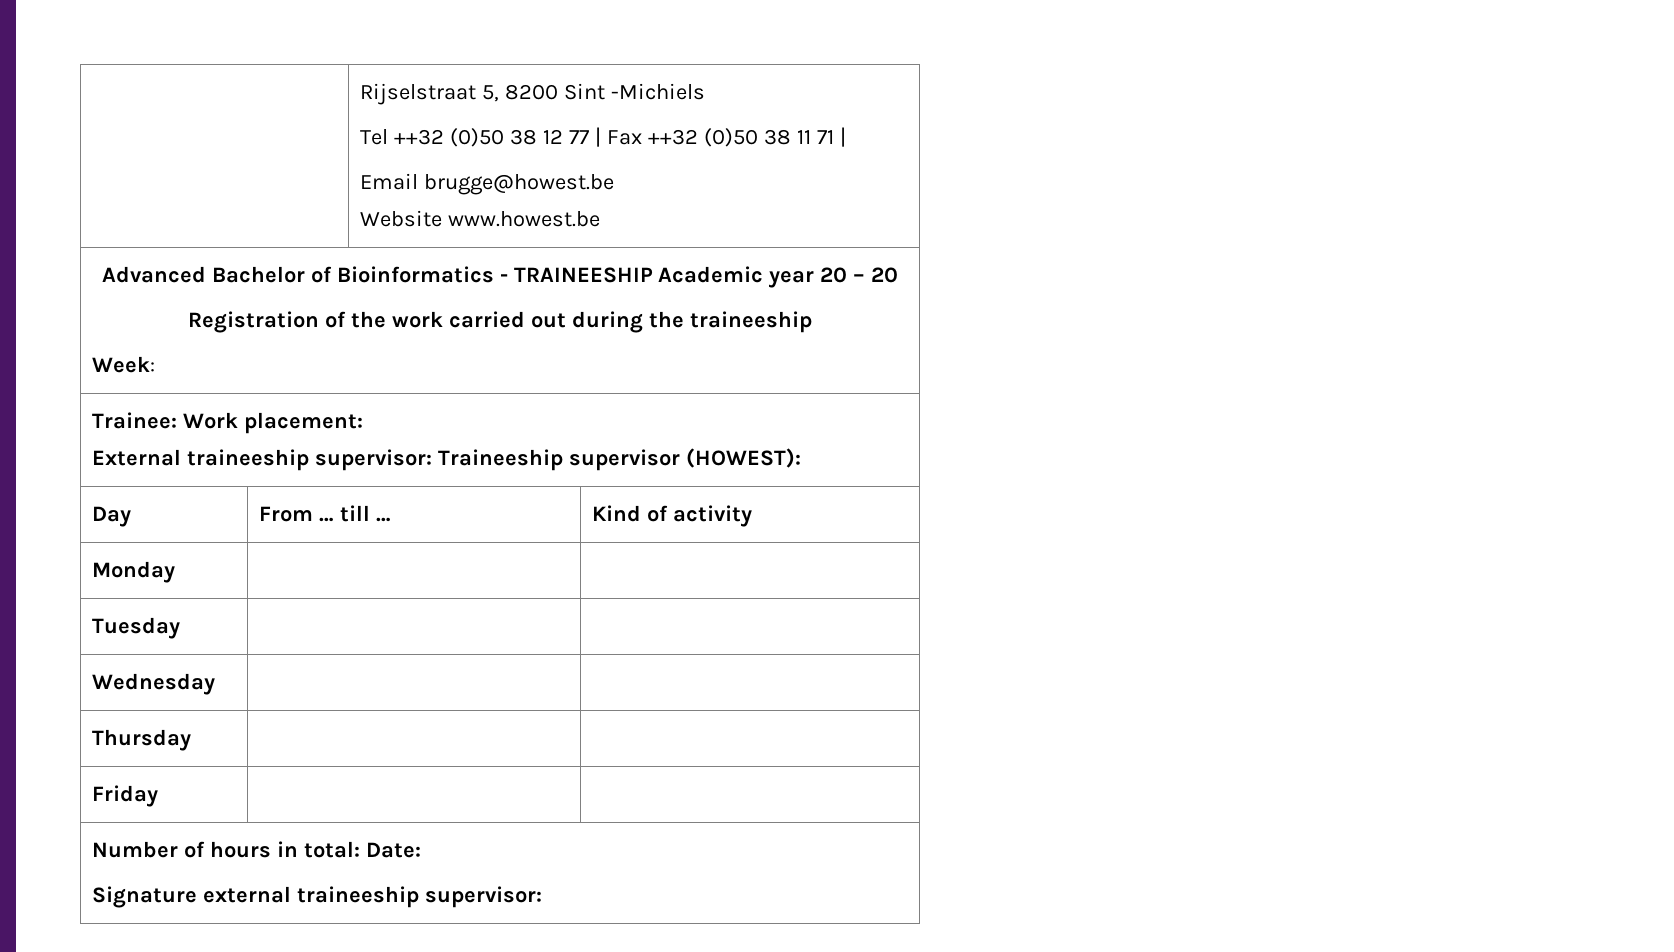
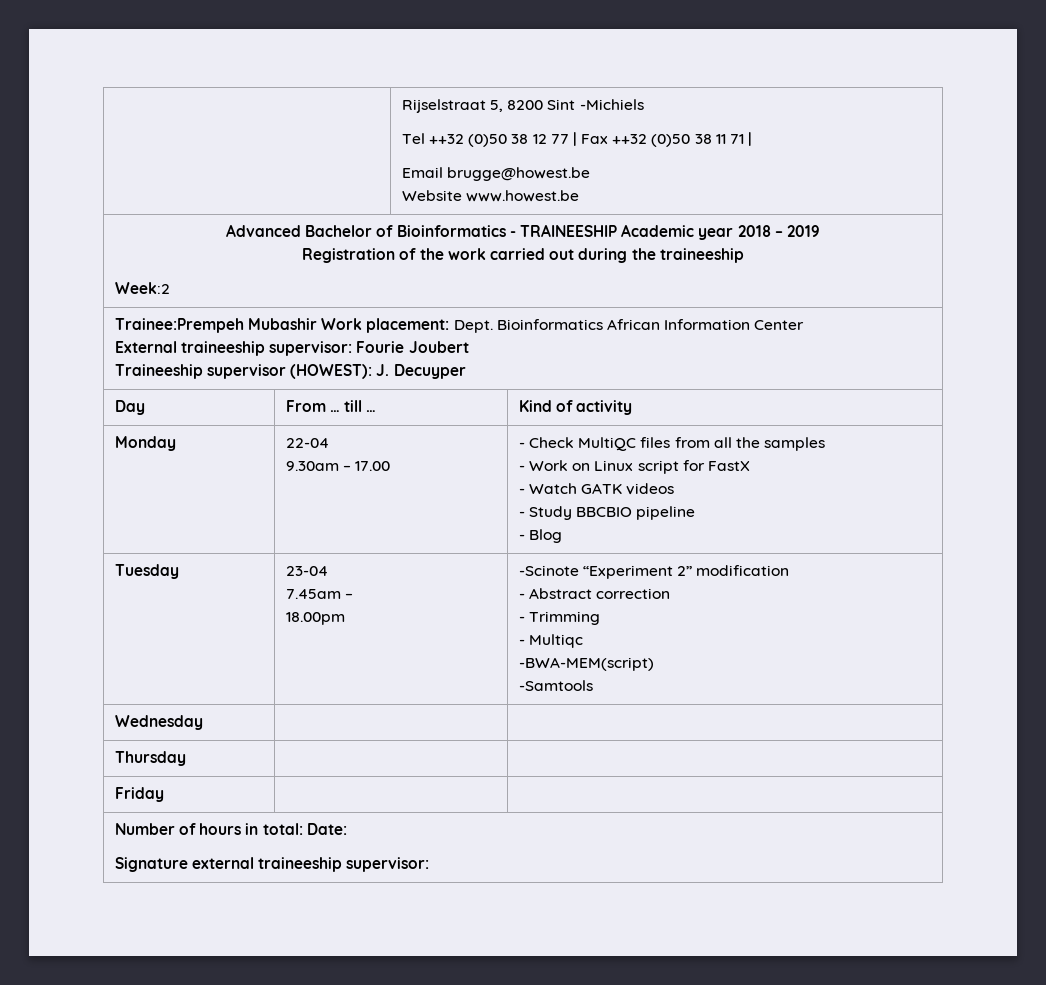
[820,267,899,283] 20 – 20 -> [737,225,820,237] 2018 – 2019
[92,356,156,373] [92,412,178,429] Week: // Trainee: -> [114,282,170,294] [114,318,318,333] Week:2 // Trainee:Prempeh Mubashir
(364, 423) none -> [453,319,805,333] Dept. Bioinformatics African Information Center
(433, 460) none -> [356,341,469,353] Fourie Joubert //
(802, 458) none -> [376,364,466,379] J. Decuyper
[92,617,181,639] | // Tuesday | | -> [285,438,329,448] [285,461,391,471] [518,437,826,451] [518,460,750,474] [518,483,675,495] [518,506,696,520] [518,529,563,543] [114,564,179,579] [285,566,328,576] [285,589,354,599] [285,612,345,625] [518,565,790,579] [518,588,671,599] [518,611,601,625] [518,634,584,648] [518,657,654,671] [518,680,593,691] 22-04 // 9.30am – 17.00 | - Check MultiQC files from all the samples // - Work on Linux script for FastX // - Watch GATK videos // - Study BBCBIO pipeline // - Blog // Tuesday | 23-04 // 7.45am – // 18.00pm | -Scinote “Experiment 2” modification // - Abstract correction // - Trimming // - Multiqc // -BWA-MEM(script) // -Samtools

